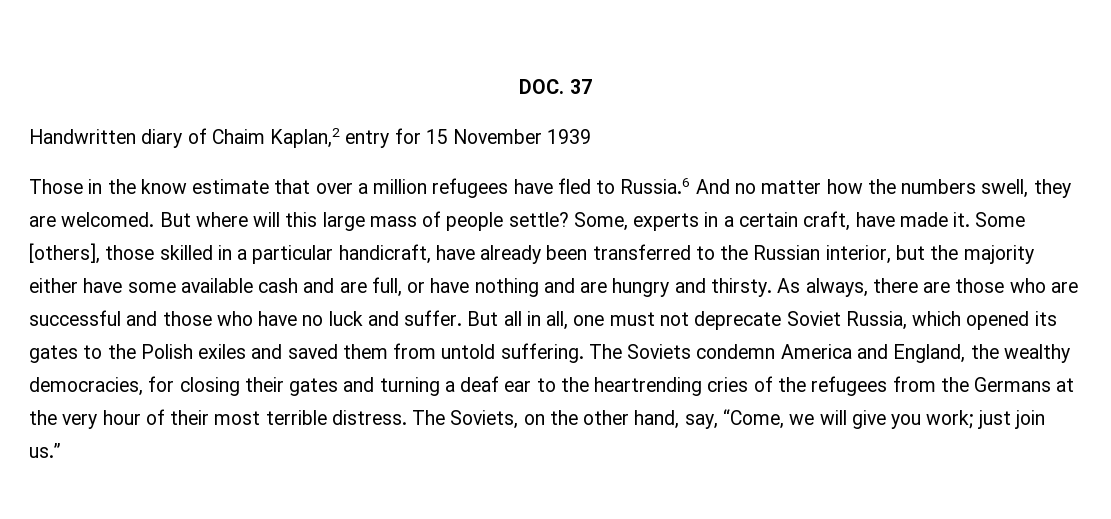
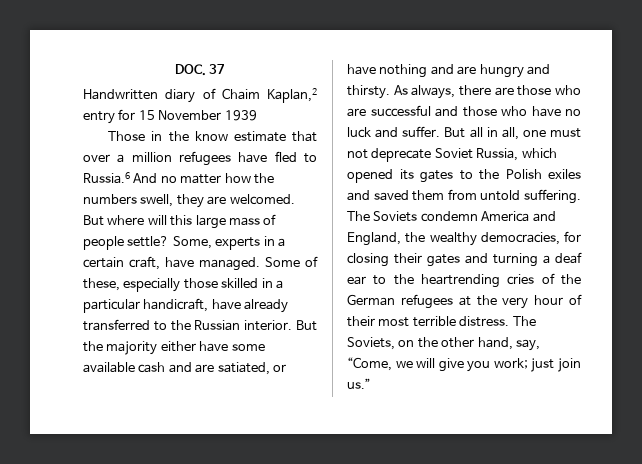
[899,212,1026,227] [29,243,100,264] made it. Some [others], -> [199,256,318,271] [83,278,181,292] managed. Some of these, especially
[546,245,588,260] been -> (289, 306) none
[825,245,925,264] interior, but -> [244,320,317,331] interior. But
[371,277,402,297] full, -> [217,362,270,375] satiated,
[811,376,1052,396] refugees from the Germans -> [347,294,453,309] German refugees

